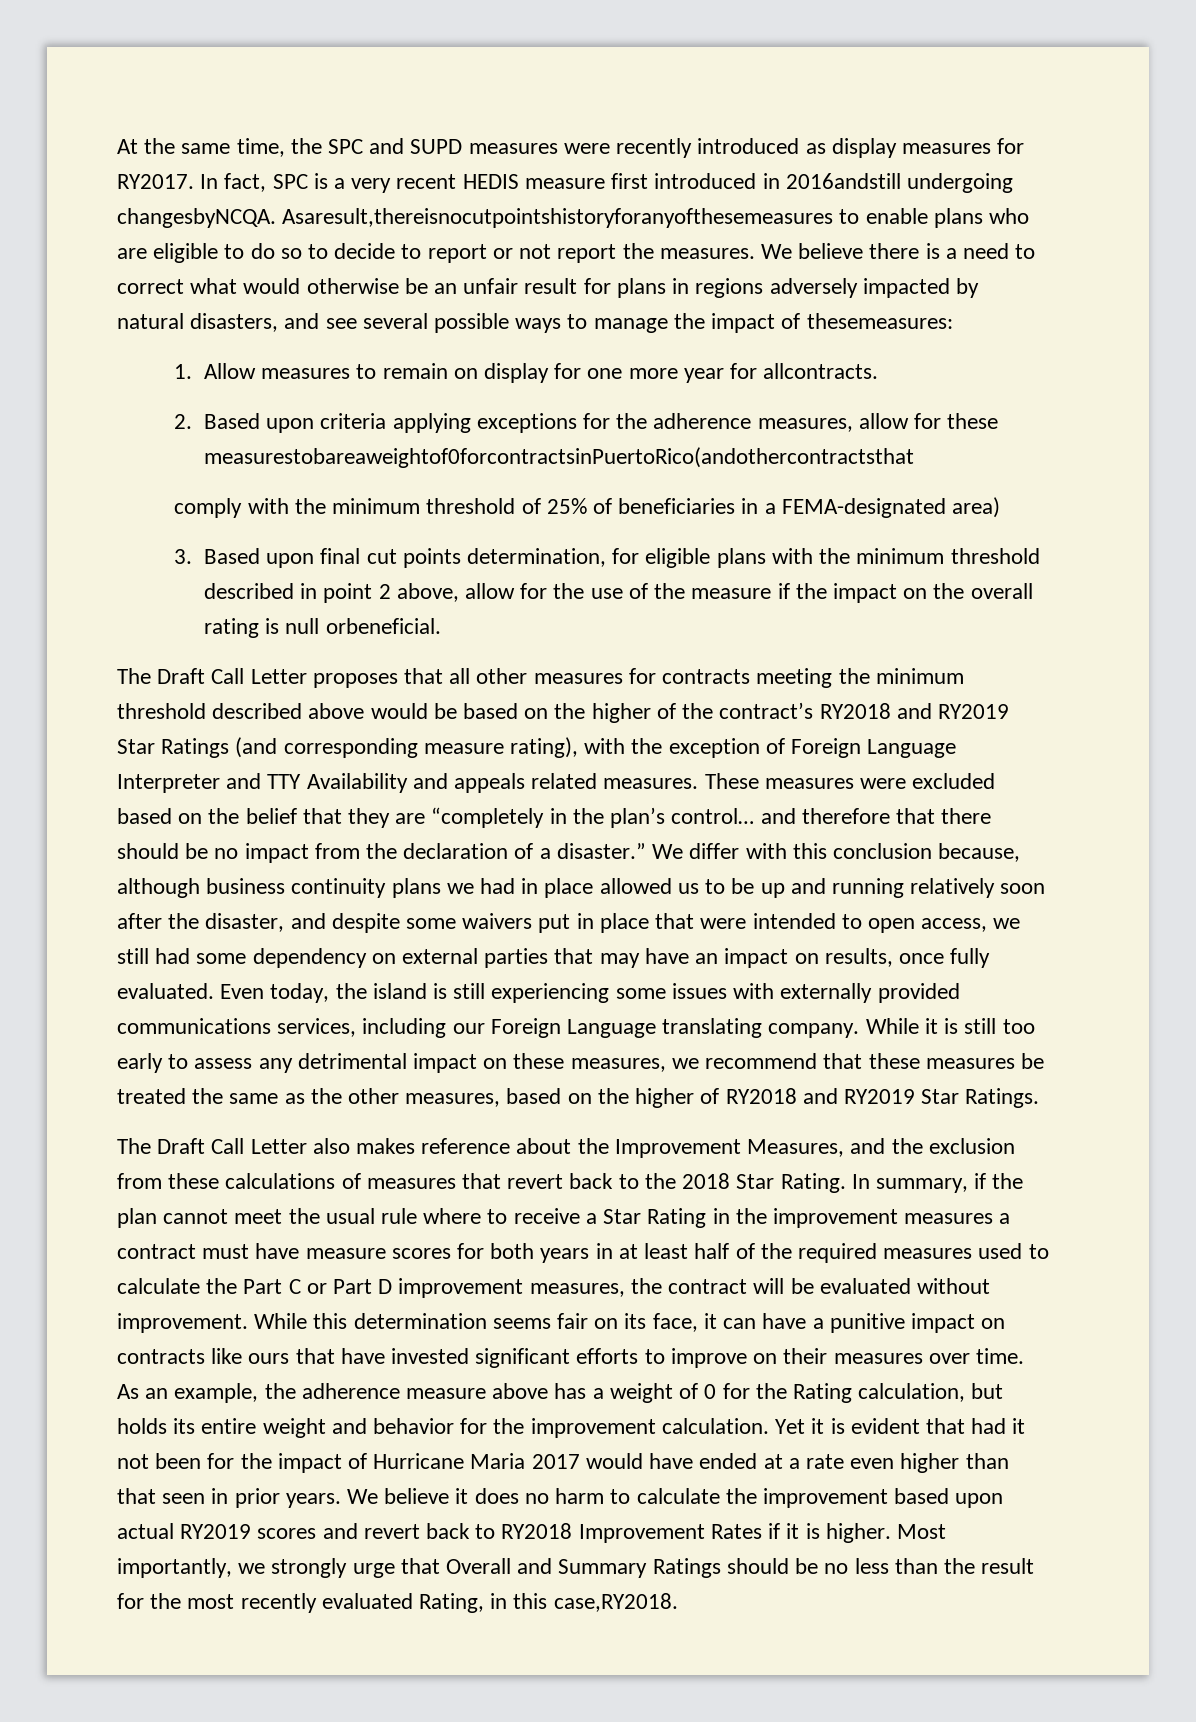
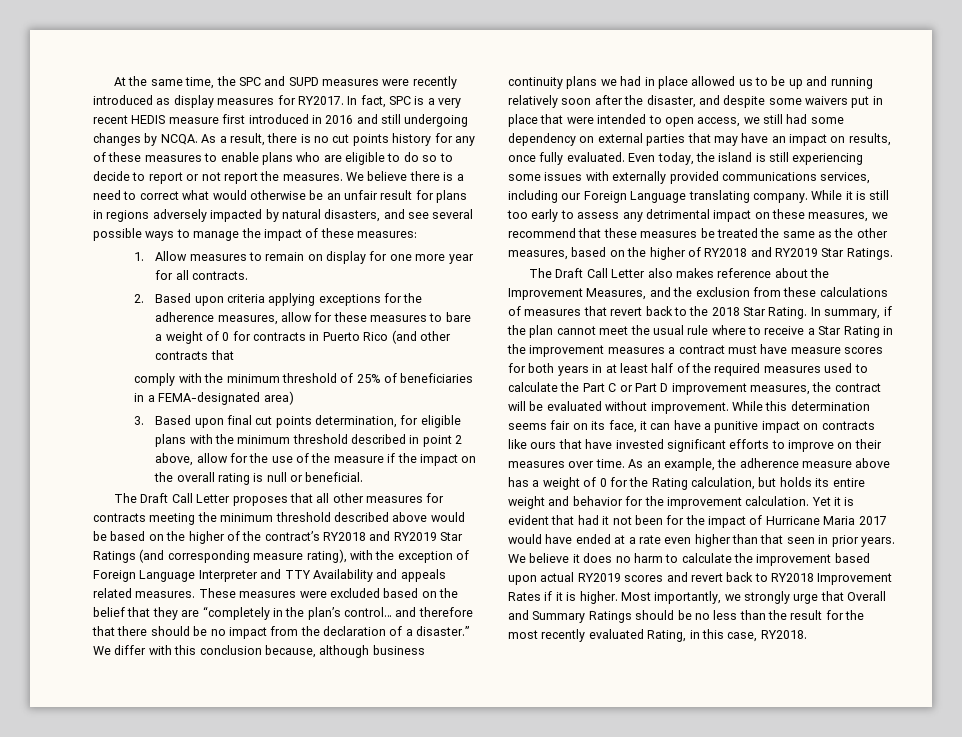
[785,173,1013,193] [117,208,834,228] 2016andstill undergoing changesbyNCQA. Asaresult,thereisnocutpointshistoryforanyofthesemeasures -> [325,114,469,127] [93,133,475,146] [93,152,202,162] 2016 and still undergoing changes by NCQA. As a result, there is no cut points history for any of these measures
[806,313,953,329] thesemeasures: -> [320,228,417,238] these measures:
[763,363,879,379] allcontracts. -> [175,270,248,280] all contracts.
[203,447,914,468] measurestobareaweightof0forcontractsinPuertoRico(andothercontractsthat -> [370,312,471,322] [155,330,451,344] [155,350,234,360] measures to bare a weight of 0 for contracts in Puerto Rico (and other contracts that
[325,618,441,634] orbeneficial. -> [290,472,364,482] or beneficial.
[553,1593,678,1612] case,RY2018. -> [727,630,807,642] case, RY2018.

